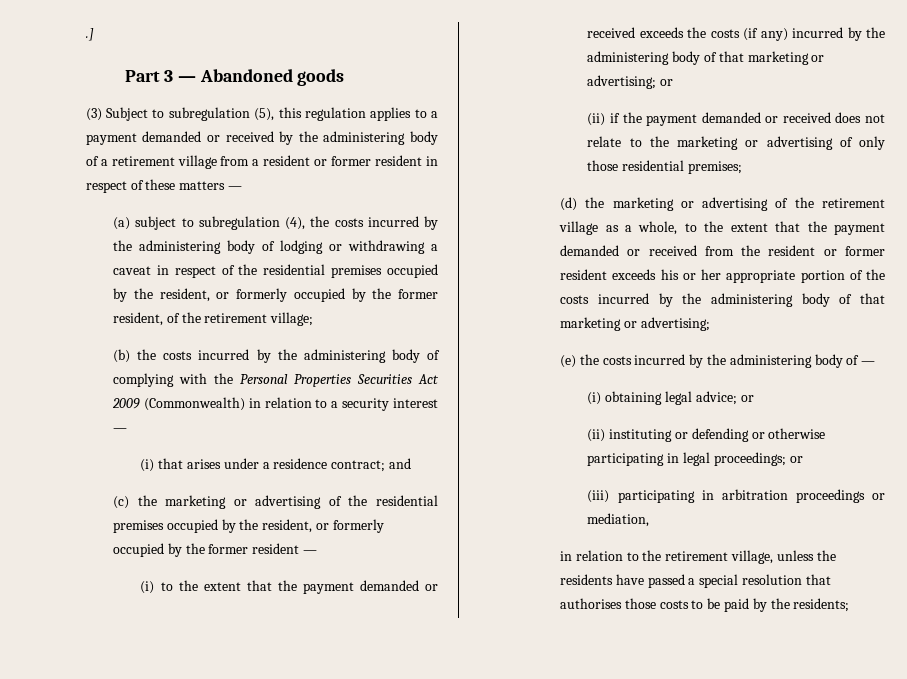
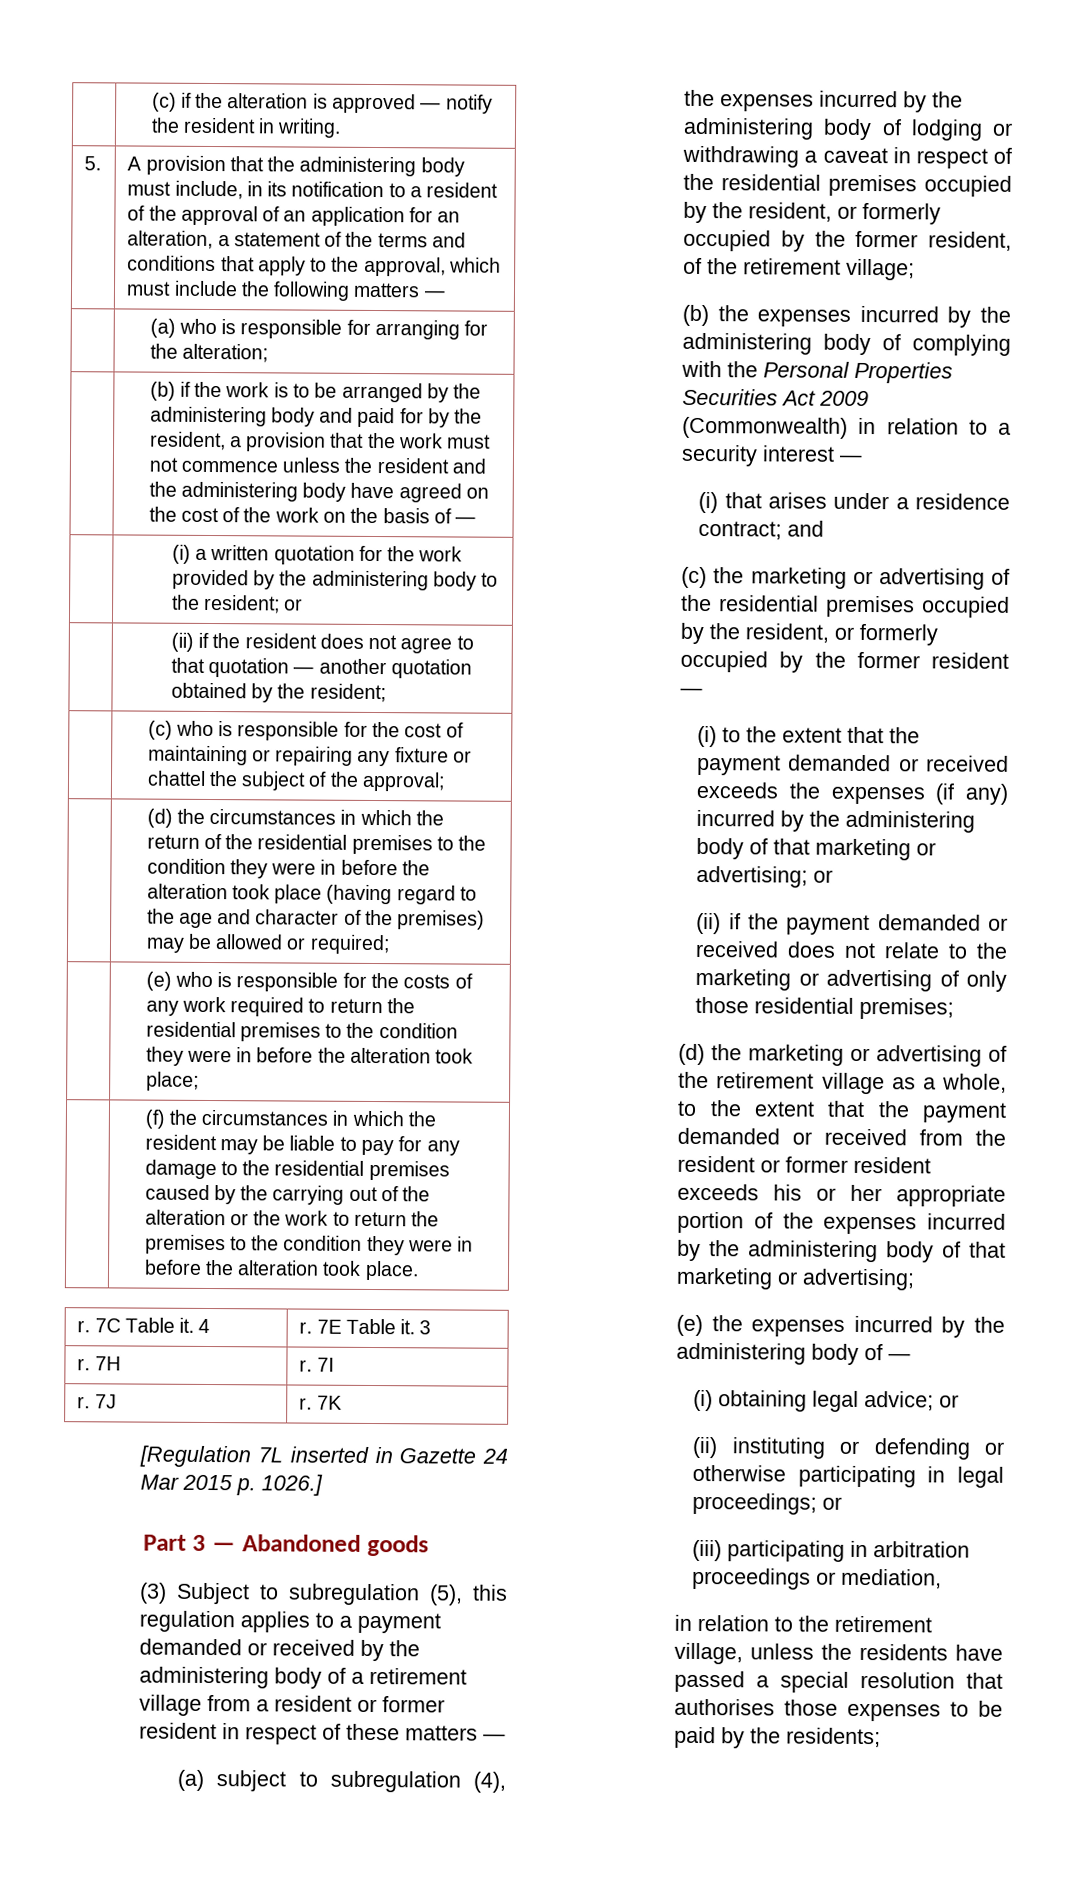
[85,28,94,41] .] -> [151,92,493,114] [150,117,342,138] [84,156,102,171] [127,155,465,177] [127,180,499,200] [127,205,461,227] [127,230,467,250] [127,255,502,277] [126,280,445,301] [149,318,489,340] [149,343,268,363] [149,381,482,403] [149,406,483,428] [149,431,492,452] [148,457,486,474] [148,481,489,503] [148,506,477,524] [171,544,463,565] [171,569,499,591] [171,594,304,614] [170,632,474,654] [170,657,472,679] [170,682,386,703] [147,720,464,741] [147,745,472,767] [146,770,445,792] [146,808,444,828] [146,833,487,855] [146,858,430,879] [146,883,477,905] [146,908,486,930] [145,933,390,955] [145,971,473,992] [145,996,415,1017] [145,1021,458,1042] [145,1046,474,1066] [145,1071,199,1091] [144,1109,436,1129] [144,1134,460,1156] [144,1159,450,1181] [144,1184,431,1205] [144,1209,440,1227] [144,1234,474,1256] [143,1259,419,1281] [77,1317,211,1334] [299,1318,432,1335] [77,1356,121,1371] [299,1357,334,1372] [77,1394,117,1409] [299,1395,342,1410] [139,1445,508,1468] [140,1474,324,1496] | (c) if the alteration is approved — notify the resident in writing. // 5. | A provision that the administering body must include, in its notification to a resident of the approval of an application for an alteration, a statement of the terms and conditions that apply to the approval, which must include the following matters — // | (a) who is responsible for arranging for the alteration; // | (b) if the work is to be arranged by the administering body and paid for by the resident, a provision that the work must not commence unless the resident and the administering body have agreed on the cost of the work on the basis of — // | (i) a written quotation for the work provided by the administering body to the resident; or // | (ii) if the resident does not agree to that quotation — another quotation obtained by the resident; // | (c) who is responsible for the cost of maintaining or repairing any fixture or chattel the subject of the approval; // | (d) the circumstances in which the return of the residential premises to the condition they were in before the alteration took place (having regard to the age and character of the premises) may be allowed or required; // | (e) who is responsible for the costs of any work required to return the residential premises to the condition they were in before the alteration took place; // | (f) the circumstances in which the resident may be liable to pay for any damage to the residential premises caused by the carrying out of the alteration or the work to return the premises to the condition they were in before the alteration took place. // r. 7C Table it. 4 | r. 7E Table it. 3 // r. 7H | r. 7I // r. 7J | r. 7K // [Regulation 7L inserted in Gazette 24 Mar 2015 p. 1026.]
[334,218,364,227] costs -> [720,94,815,112] expenses
[163,351,193,360] costs -> [757,309,852,327] expenses
[710,29,740,38] costs -> [830,786,925,805] expenses
[560,295,590,304] costs -> [823,1216,918,1235] expenses
[602,356,632,365] costs -> [751,1319,846,1337] expenses
[659,600,689,609] costs -> [847,1703,942,1722] expenses

